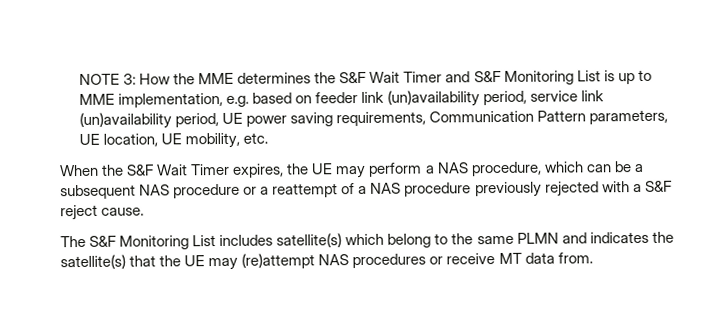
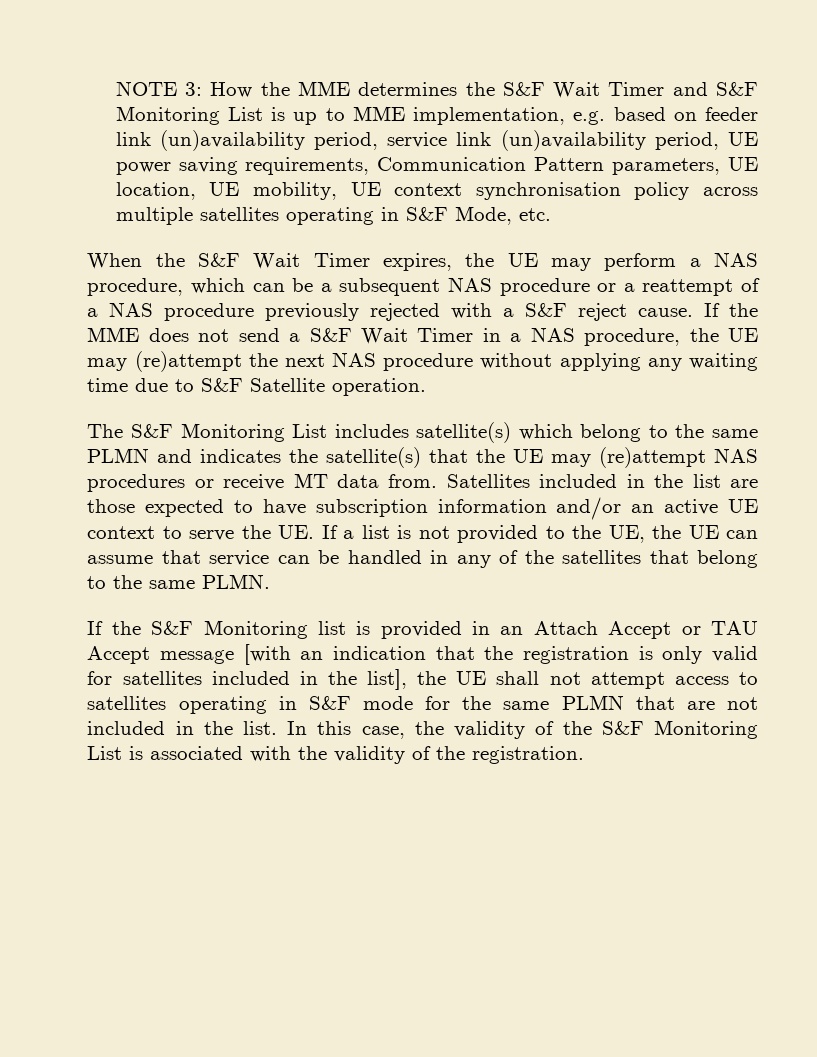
(241, 140) none -> [350,182,758,200] [115,206,512,225] UE context synchronisation policy across multiple satellites operating in S&F Mode,
(145, 211) none -> [704,303,758,317] [87,327,759,346] [87,351,758,372] [87,378,427,396] If the MME does not send a S&F Wait Timer in a NAS procedure, the UE may (re)attempt the next NAS procedure without applying any waiting time due to S&F Satellite operation.
(593, 258) none -> [446,474,759,488] [87,497,758,520] [87,525,759,543] [87,550,758,568] [87,574,271,589] [87,620,759,639] [87,644,758,665] [87,669,759,690] [87,695,758,714] [87,720,758,739] [87,746,585,764] Satellites included in the list are those expected to have subscription information and/or an active UE context to serve the UE. If a list is not provided to the UE, the UE can assume that service can be handled in any of the satellites that belong to the same PLMN. // If the S&F Monitoring list is provided in an Attach Accept or TAU Accept message [with an indication that the registration is only valid for satellites included in the list], the UE shall not attempt access to satellites operating in S&F mode for the same PLMN that are not included in the list. In this case, the validity of the S&F Monitoring List is associated with the validity of the registration.

